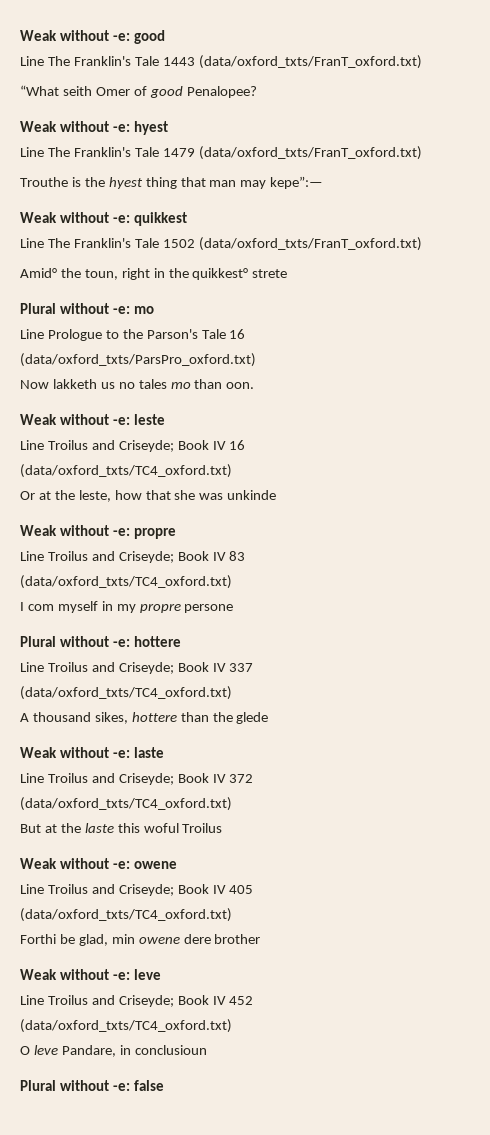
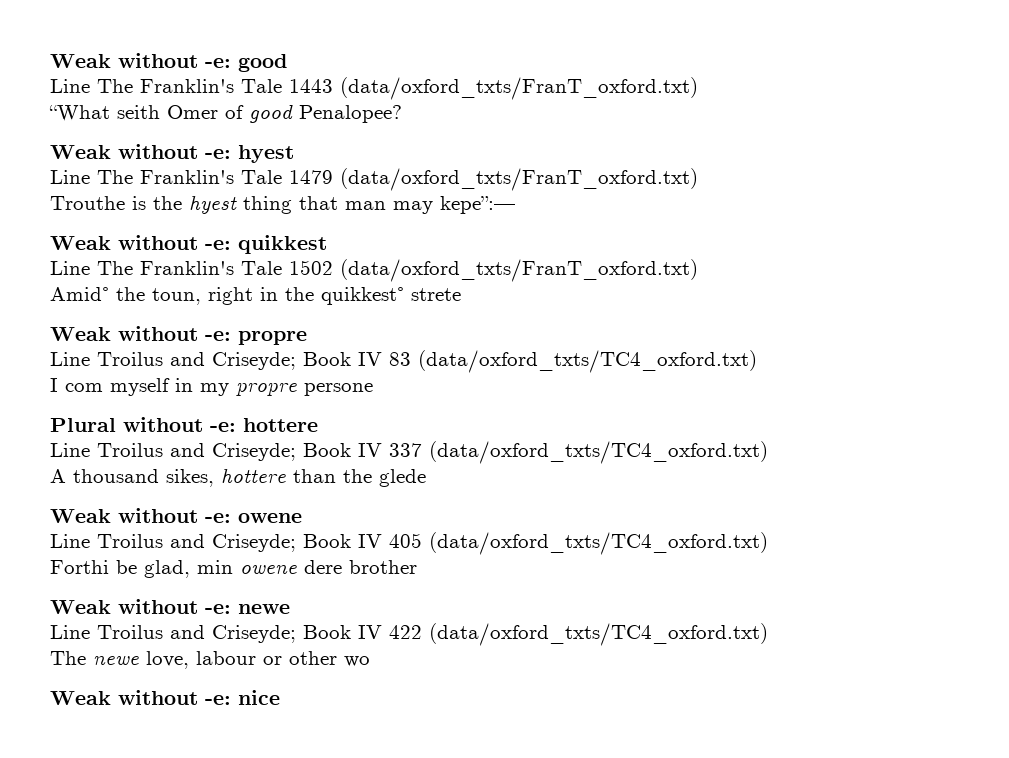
[20,303,154,314] [20,329,246,341] [20,353,256,367] [20,379,255,389] [20,414,165,425] [20,440,246,452] [20,464,232,478] [20,490,277,502] // Plural without -e: mo // Line Prologue to the Parson's Tale 16 (data/oxford_txts/ParsPro_oxford.txt) // Now lakketh us no tales mo than oon. // Weak without -e: leste // Line Troilus and Criseyde; Book IV 16 (data/oxford_txts/TC4_oxford.txt) // Or at the leste, how that she was unkinde -> (461, 294) none
[20,747,164,758] [20,773,254,785] [20,797,232,811] [20,823,223,833] // Weak without -e: laste // Line Troilus and Criseyde; Book IV 372 (data/oxford_txts/TC4_oxford.txt) // But at the laste this woful Troilus -> (426, 478) none
[133,969,161,980] [20,995,254,1007] [20,1019,232,1033] [20,1045,207,1057] [20,1080,164,1091] leve // Line Troilus and Criseyde; Book IV 452 (data/oxford_txts/TC4_oxford.txt) // O leve Pandare, in conclusioun // Plural without -e: false -> [238,604,290,614] [50,623,768,646] [50,651,370,669] [50,690,280,705] newe // Line Troilus and Criseyde; Book IV 422 (data/oxford_txts/TC4_oxford.txt) // The newe love, labour or other wo // Weak without -e: nice

